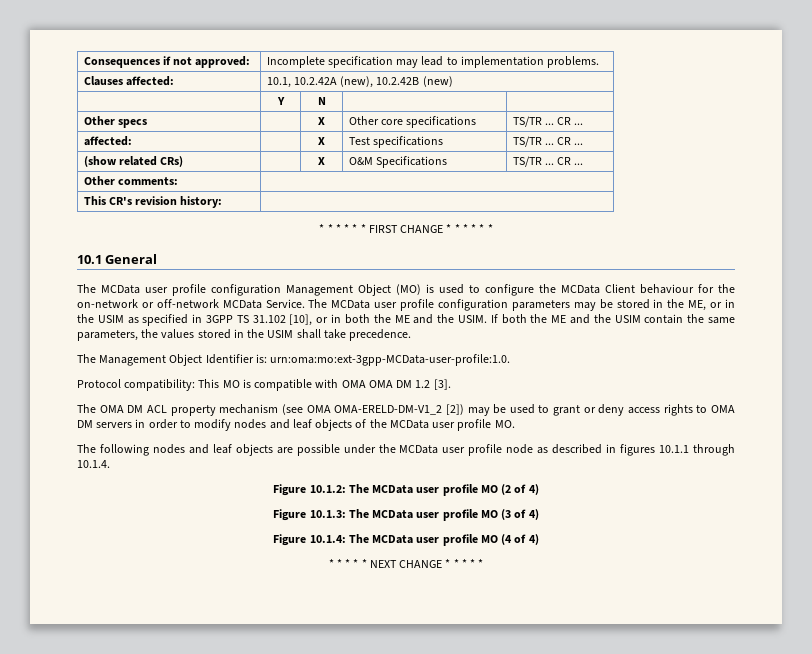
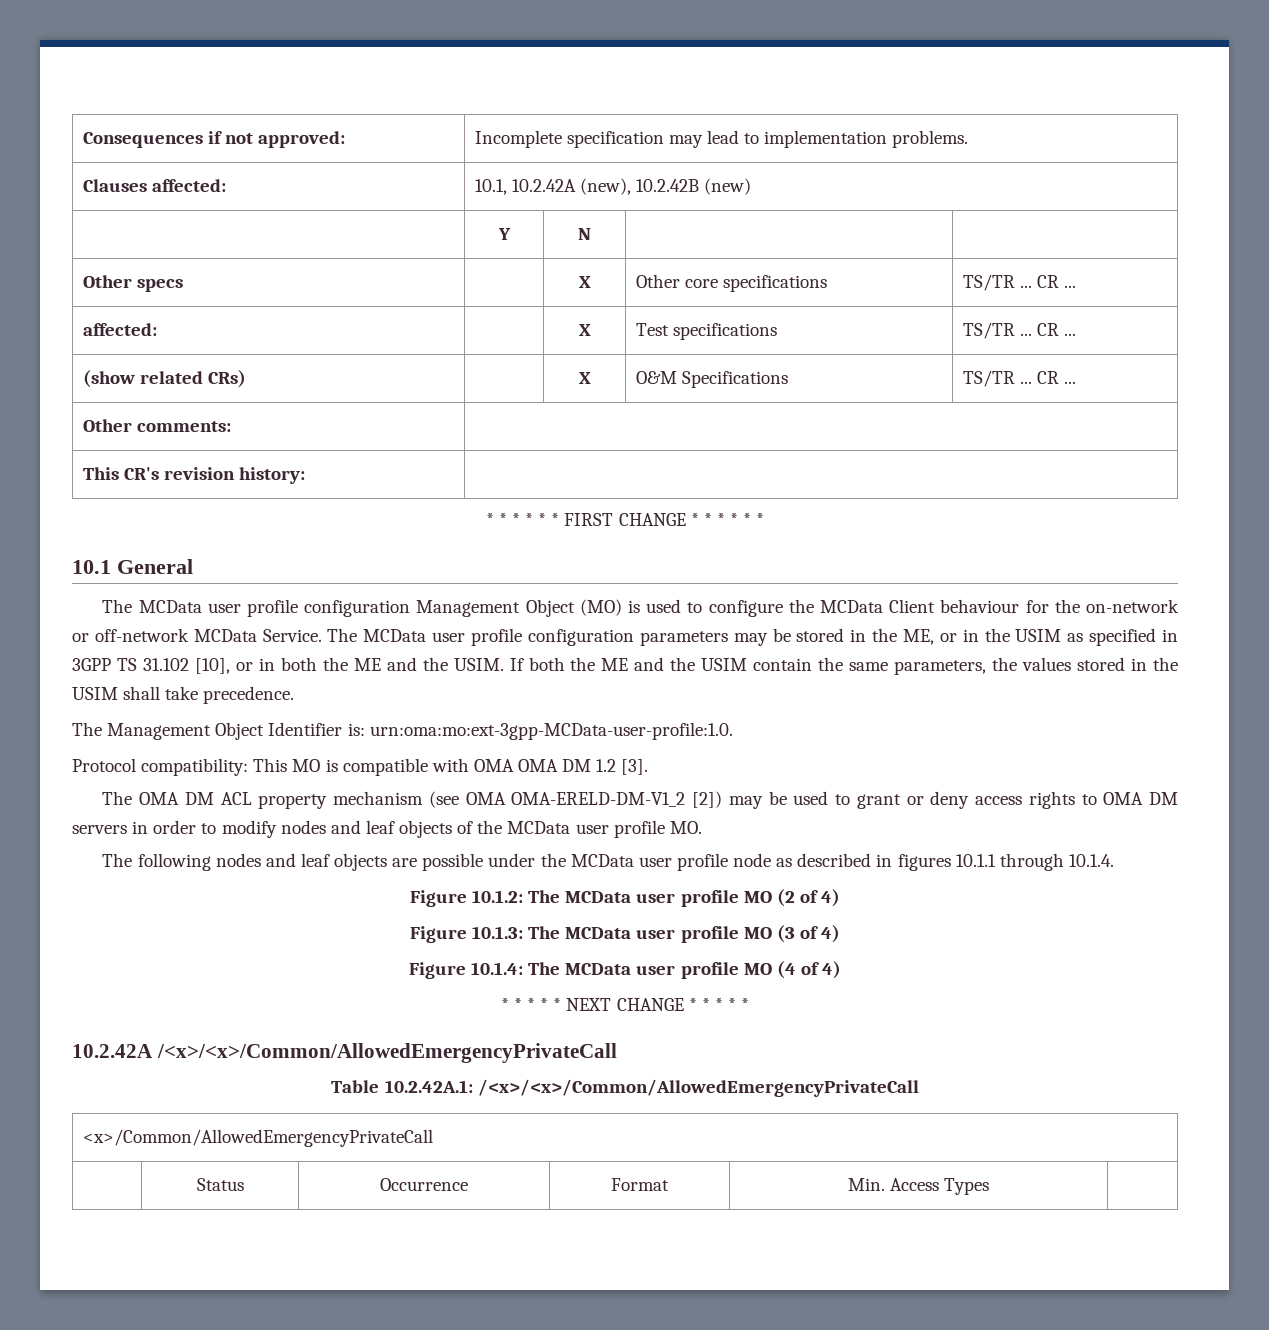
(484, 563) none -> [72,1043,617,1063] [331,1079,919,1097] [82,1129,433,1147] [196,1178,244,1191] [380,1178,468,1191] [611,1178,669,1191] [847,1178,990,1195] // 10.2.42A /<x>/<x>/Common/AllowedEmergencyPrivateCall // Table 10.2.42A.1: /<x>/<x>/Common/AllowedEmergencyPrivateCall // <x>/Common/AllowedEmergencyPrivateCall // | Status | Occurrence | Format | Min. Access Types |

